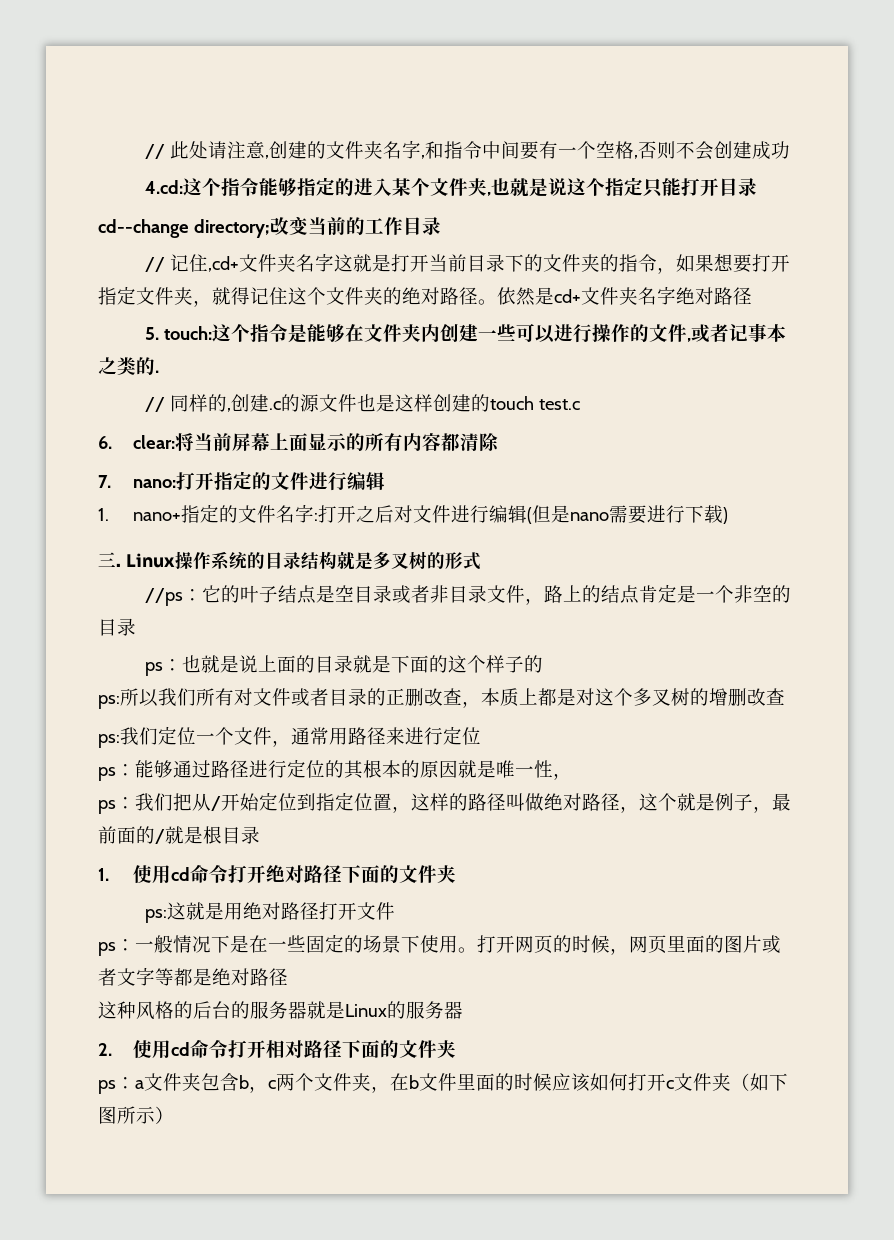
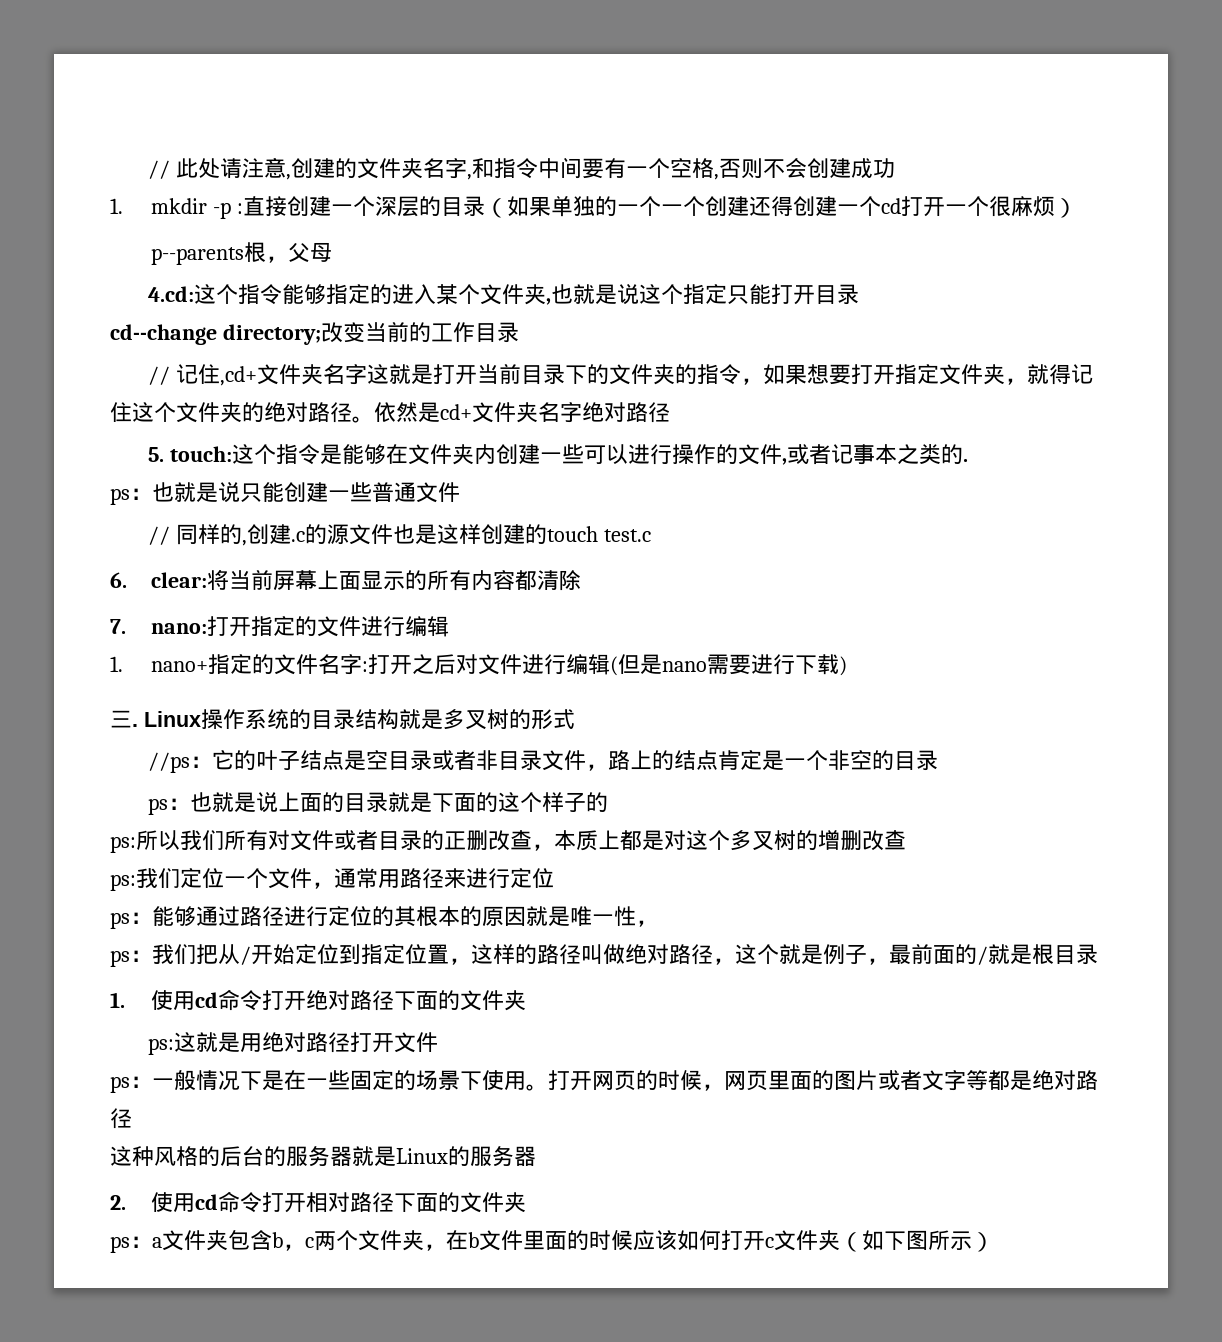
(790, 150) none -> [110,196,1078,219] [151,242,333,265] // 1. mkdir -p :直接创建一个深层的目录（如果单独的一个一个创建还得创建一个cd打开一个很麻烦） // p--parents根，父母
(159, 371) none -> [110,482,460,505] // ps：也就是说只能创建一些普通文件

